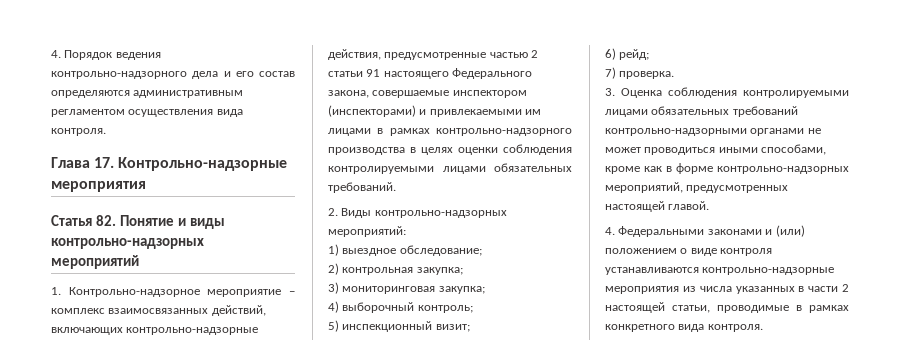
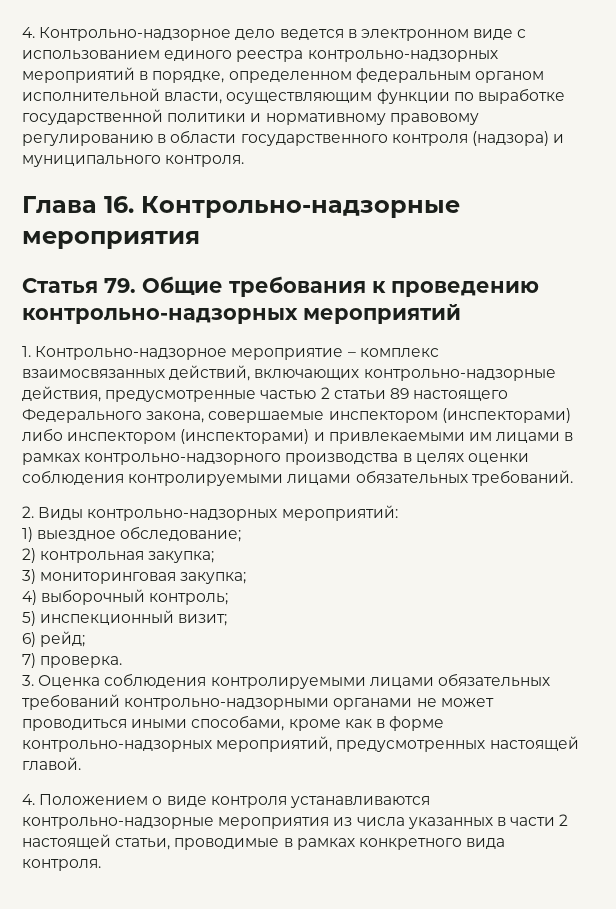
[51,50,161,60] [51,71,295,79] [51,90,244,98] [51,109,243,117] 4. Порядок ведения контрольно-надзорного дела и его состав определяются административным регламентом осуществления вида -> [22,27,527,41] [22,50,498,62] [22,67,544,83] [22,88,565,104] [22,109,479,125] [22,130,565,146] [22,155,161,167] 4. Контрольно-надзорное дело ведется в электронном виде с использованием единого реестра контрольно-надзорных мероприятий в порядке, определенном федеральным органом исполнительной власти, осуществляющим функции по выработке государственной политики и нормативному правовому регулированию в области государственного контроля (надзора) и муниципального
[94,157,115,168] 17. -> [104,196,134,213] 16.
[95,215,225,229] 82. Понятие и виды -> [104,276,539,297] 79. Общие требования к проведению
[366,69,381,77] 91 -> [389,388,409,399] 89
(416, 111) none -> [22,428,310,444] либо инспектором (инспекторами)
[618,225,805,237] [605,248,677,254] Федеральными законами и (или) положением -> [39,794,149,805] Положением

